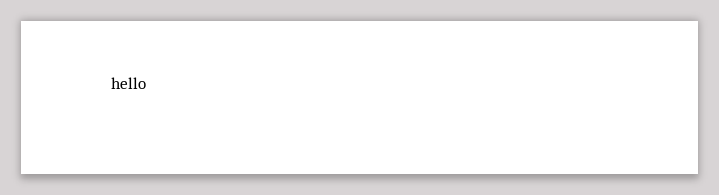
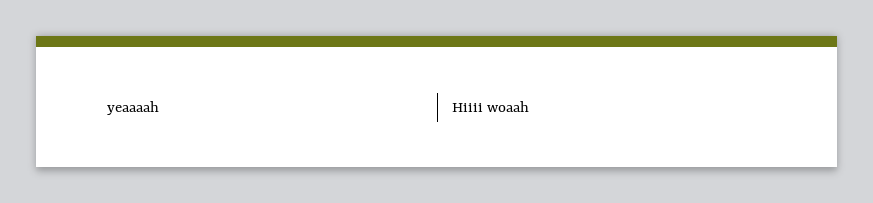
[111,77,146,89] hello -> [107,101,159,115] [452,101,530,112] yeaaaah // Hiiii woaah

